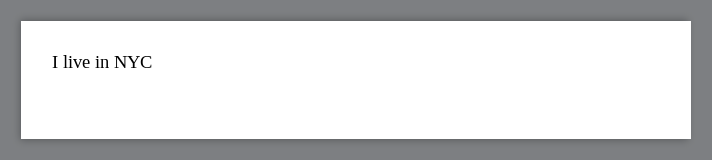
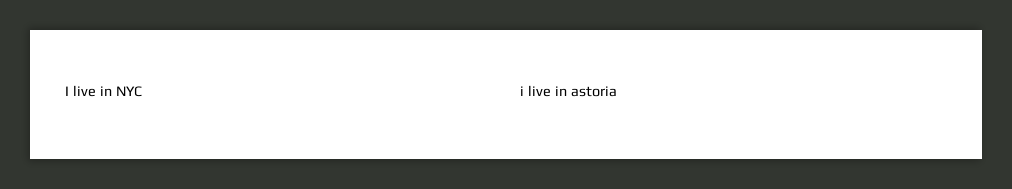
(152, 62) none -> [520,85,617,97] // i live in astoria

